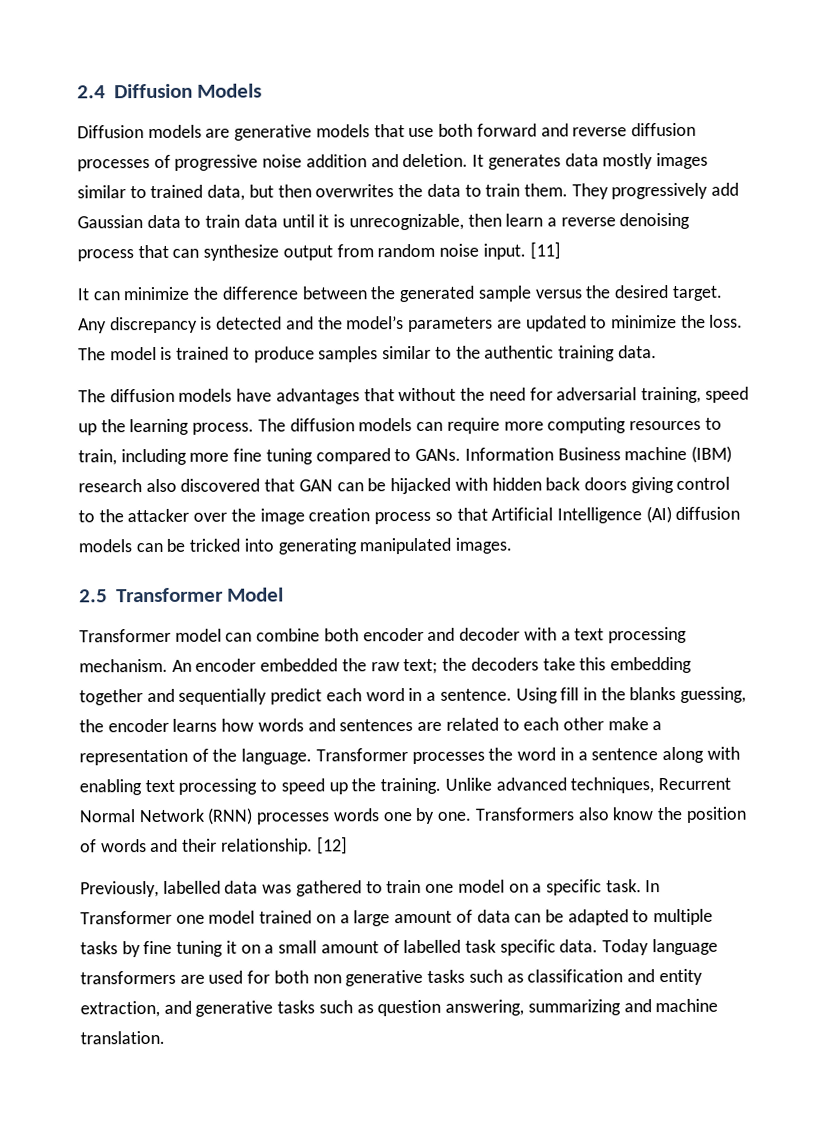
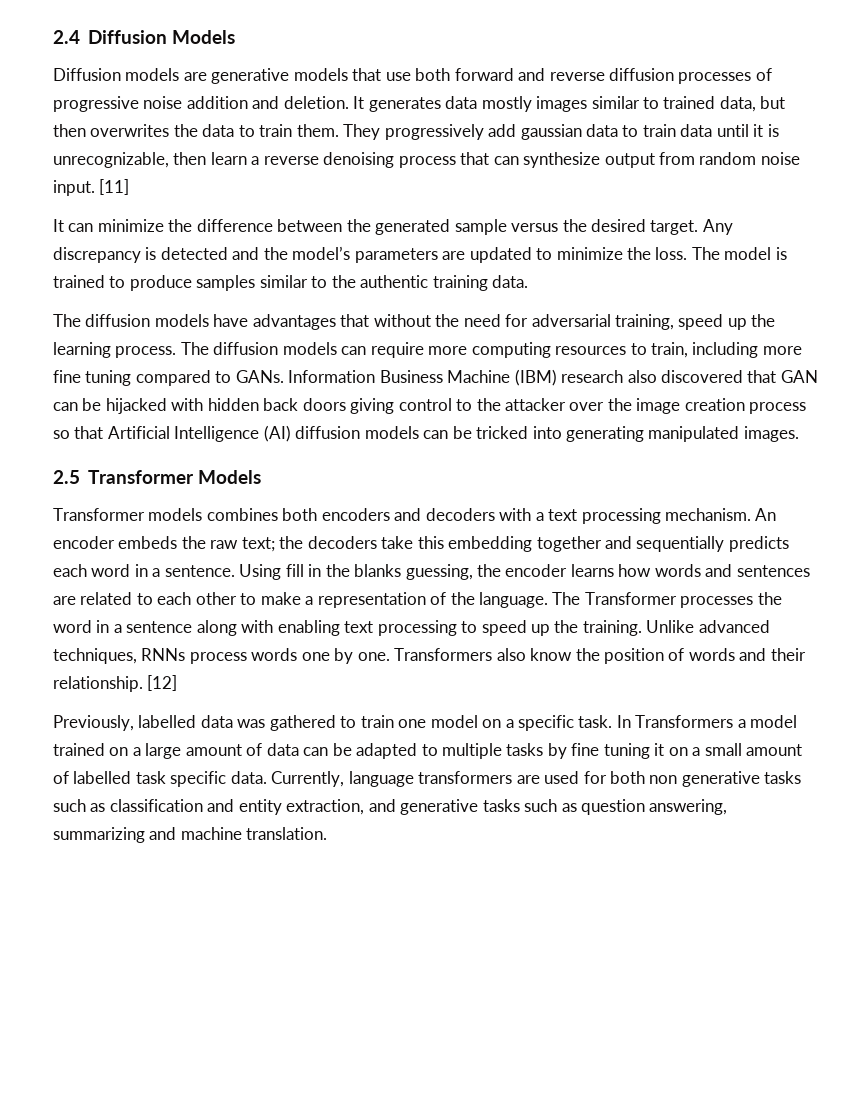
[77,215,143,229] Gaussian -> [520,124,582,140] gaussian
[624,446,688,461] machine -> [447,370,511,383] Machine
[227,587,285,602] [79,627,521,643] Model // Transformer model can combine both encoder and decoder -> [198,470,262,484] [53,508,495,521] Models // Transformer models combines both encoders and decoders
[260,658,339,672] embedded -> [118,536,178,549] embeds
[270,688,323,705] predict -> [728,536,789,552] predicts
(604, 724) none -> [240,593,257,605] to
(313, 756) none -> [552,592,581,605] The
[657,777,731,791] [79,807,330,825] Recurrent Normal Network (RNN) processes -> [141,648,247,664] RNNs process
[80,910,205,925] Transformer one -> [635,715,746,728] Transformers a
[602,939,650,956] Today -> [271,771,345,787] Currently,

